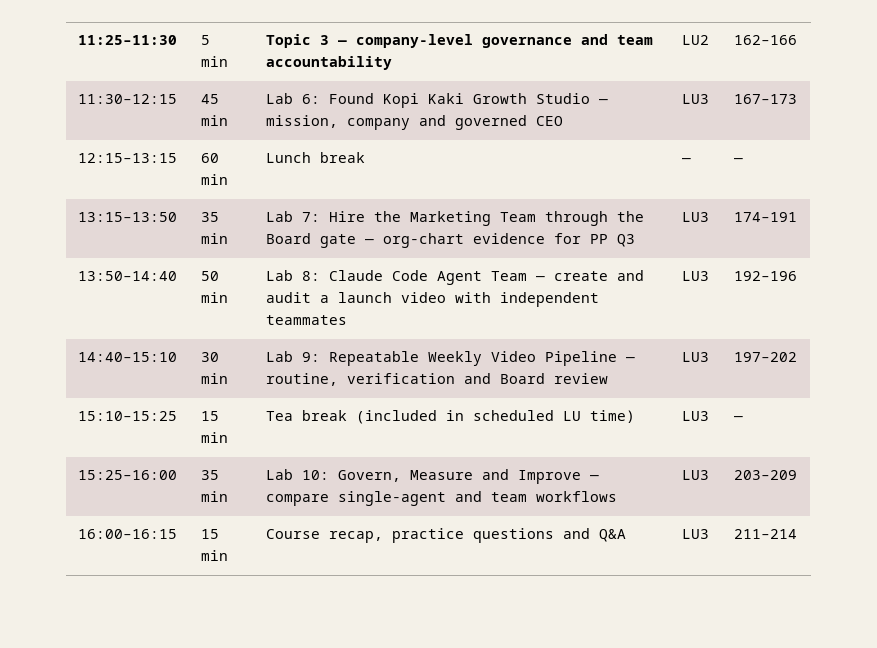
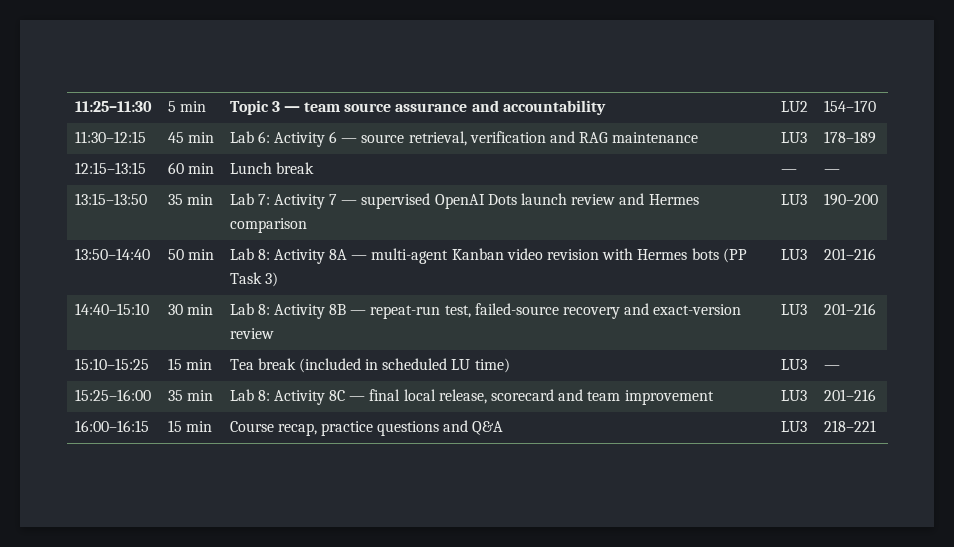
[355,34,653,48] company-level governance and team -> [304,100,499,112] team source assurance and
[733,35,797,45] 162–166 -> [823,100,876,112] 154–170
[328,93,608,108] [265,115,563,130] [681,94,709,104] [733,94,797,104] Found Kopi Kaki Growth Studio — mission, company and governed CEO | LU3 | 167–173 -> [273,131,699,147] [780,132,807,143] [823,131,876,144] Activity 6 — source retrieval, verification and RAG maintenance | LU3 | 178–189
[328,211,644,226] [265,233,635,248] [681,212,709,222] [733,212,797,222] Hire the Marketing Team through the Board gate — org-chart evidence for PP Q3 | LU3 | 174–191 -> [273,193,699,209] [229,218,307,233] [780,194,807,205] [823,193,878,206] Activity 7 — supervised OpenAI Dots launch review and Hermes comparison | LU3 | 190–200
[328,270,644,285] [265,292,599,307] [265,315,347,325] [681,271,709,281] [733,271,797,281] Claude Code Agent Team — create and audit a launch video with independent teammates | LU3 | 192–196 -> [273,248,747,264] [229,272,278,287] [780,249,807,260] [823,248,876,260] Activity 8A — multi-agent Kanban video revision with Hermes bots (PP Task 3) | LU3 | 201–216
[301,351,635,366] [265,373,545,386] 9: Repeatable Weekly Video Pipeline — routine, verification and Board -> [257,303,742,319] 8: Activity 8B — repeat-run test, failed-source recovery and exact-version
[733,352,797,362] 197–202 -> [823,303,876,315] 201–216
[301,469,599,484] [265,491,617,506] [681,470,709,480] [733,470,797,480] 10: Govern, Measure and Improve — compare single-agent and team workflows | LU3 | 203–209 -> [257,389,714,405] [780,390,807,401] [823,389,876,401] 8: Activity 8C — final local release, scorecard and team improvement | LU3 | 201–216
[733,529,797,539] 211–214 -> [823,420,876,432] 218–221

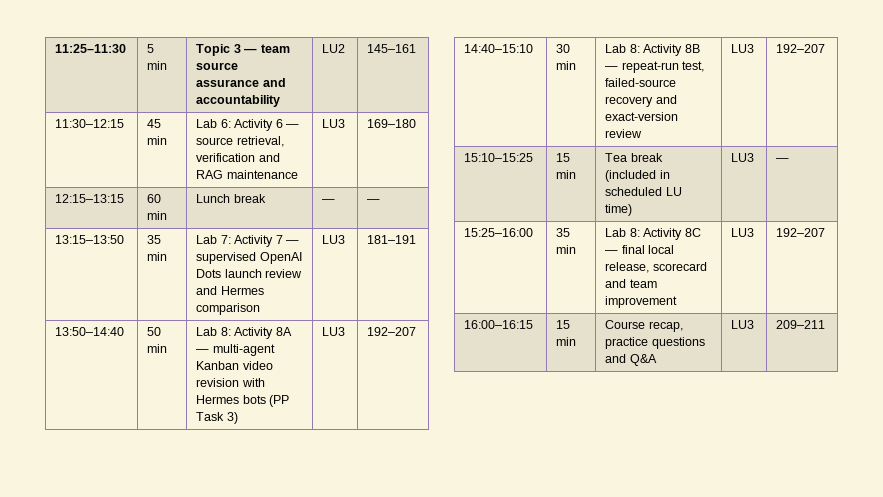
[823,100,876,112] 154–170 -> [367,44,417,53] 145–161
[823,131,876,144] 178–189 -> [367,119,417,128] 169–180
[823,193,878,206] 190–200 -> [367,235,417,244] 181–191
[823,248,876,260] 201–216 -> [367,327,417,336] 192–207
[823,303,876,315] 201–216 -> [776,44,826,53] 192–207
[823,389,876,401] 201–216 -> [776,228,826,237] 192–207
[823,420,876,432] 218–221 -> [776,320,826,329] 209–211

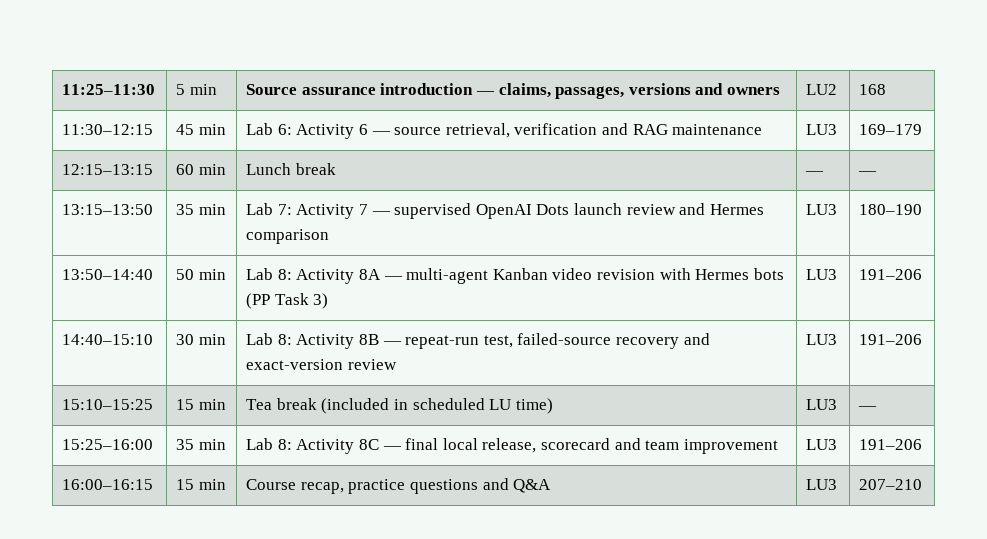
[196,44,290,56] [196,62,239,70] [196,78,286,87] [196,95,281,107] Topic 3 — team source assurance and accountability -> [246,83,781,99] Source assurance introduction — claims, passages, versions and owners
[367,44,417,53] 145–161 -> [859,84,887,95] 168
[367,119,417,128] 169–180 -> [859,124,923,135] 169–179
[367,235,417,244] 181–191 -> [859,204,923,215] 180–190
[367,327,417,336] 192–207 -> [859,269,923,280] 191–206
[776,44,826,53] 192–207 -> [859,334,923,345] 191–206
[776,228,826,237] 192–207 -> [859,439,923,450] 191–206
[776,320,826,329] 209–211 -> [859,479,923,490] 207–210

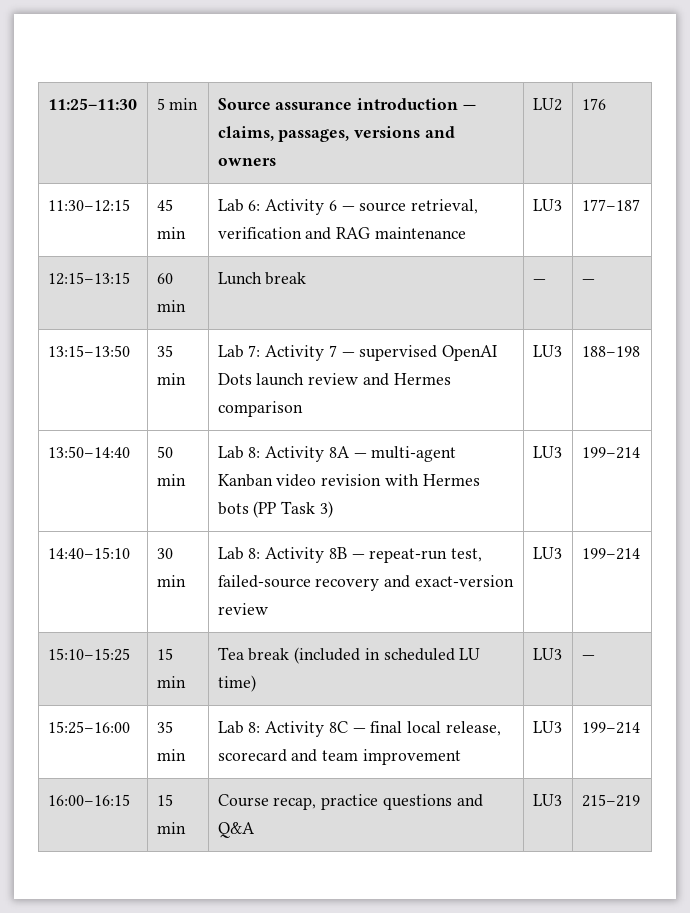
[859,84,887,95] 168 -> [581,98,606,110] 176
[859,124,923,135] 169–179 -> [581,199,640,211] 177–187
[859,204,923,215] 180–190 -> [581,346,640,357] 188–198
[859,269,923,280] 191–206 -> [581,447,640,459] 199–214
[859,334,923,345] 191–206 -> [581,548,640,560] 199–214
[859,439,923,450] 191–206 -> [581,722,640,734] 199–214
[859,479,923,490] 207–210 -> [581,794,640,807] 215–219

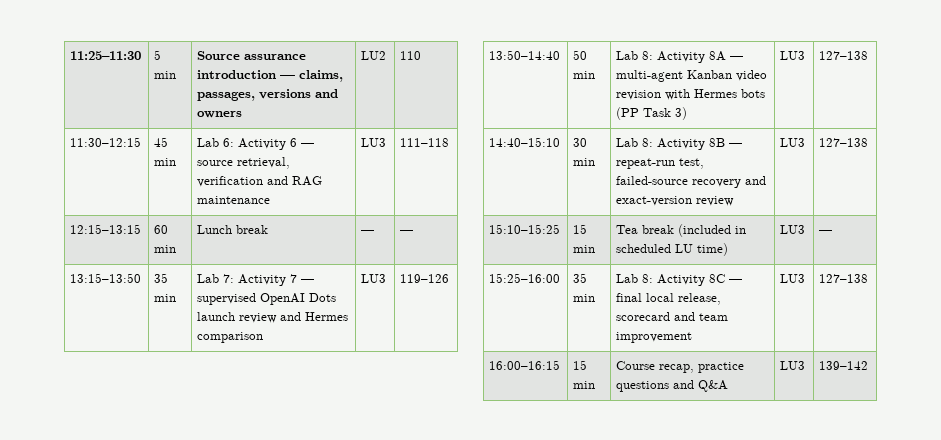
[581,98,606,110] 176 -> [400,51,422,60] 110
[581,199,640,211] 177–187 -> [400,138,450,147] 111–118
[581,346,640,357] 188–198 -> [400,274,450,283] 119–126
[581,447,640,459] 199–214 -> [819,51,869,60] 127–138
[581,548,640,560] 199–214 -> [819,138,869,147] 127–138
[581,722,640,734] 199–214 -> [819,274,869,283] 127–138
[581,794,640,807] 215–219 -> [819,361,869,370] 139–142

